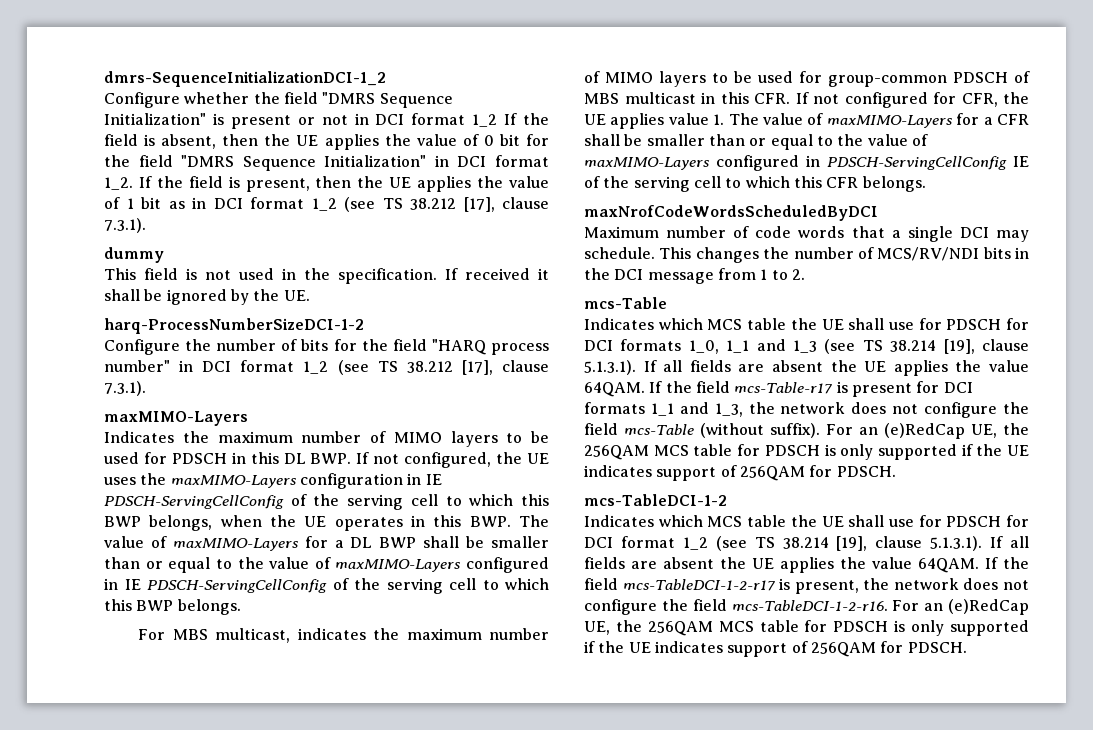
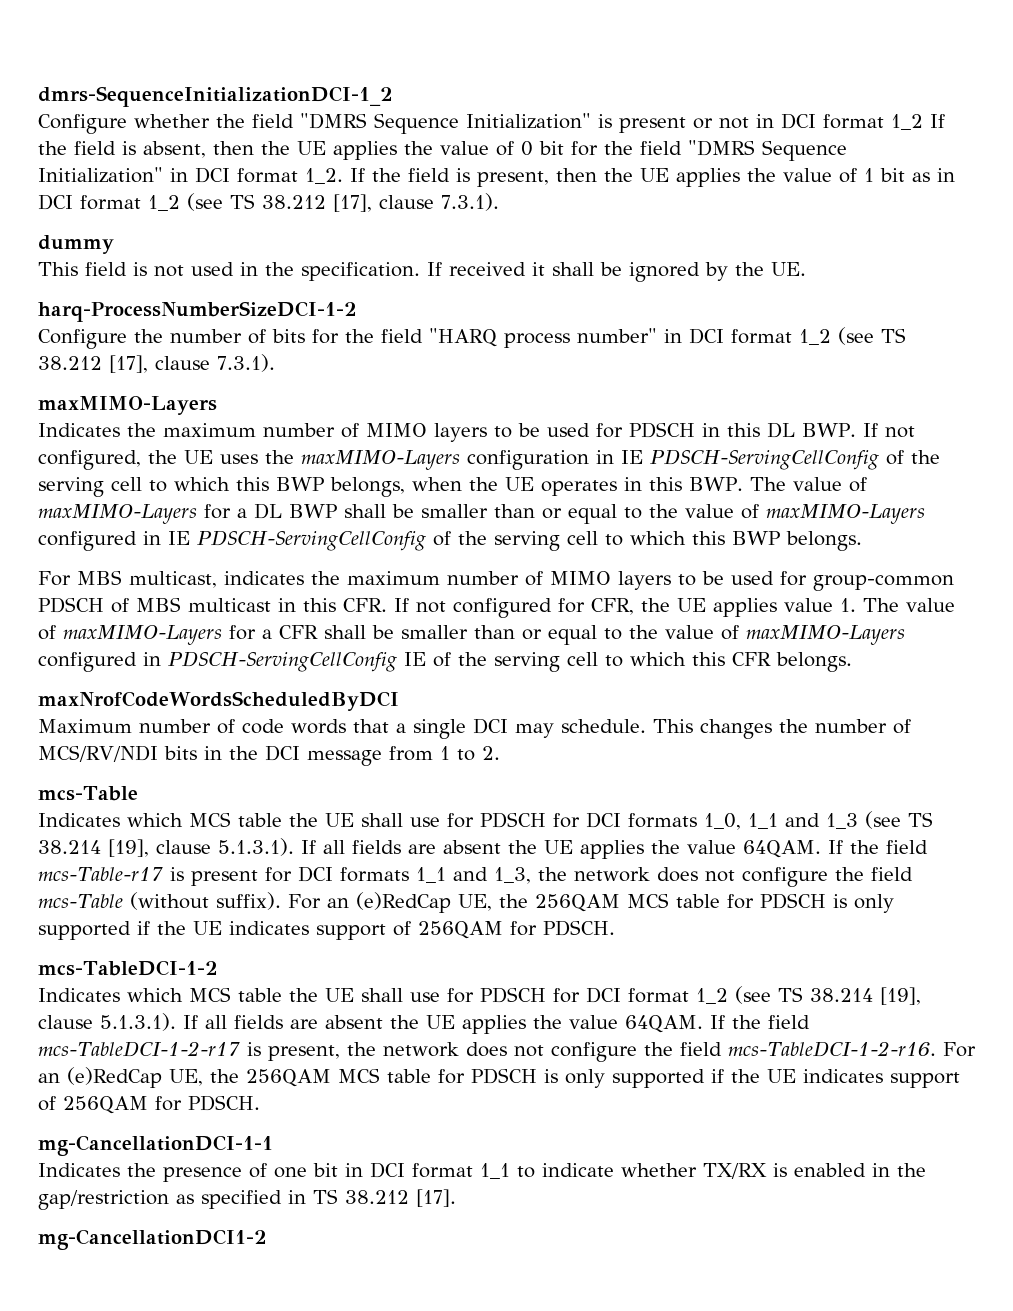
(967, 647) none -> [38,1135,273,1156] [38,1162,926,1182] [38,1189,456,1210] [38,1229,267,1250] // mg-CancellationDCI-1-1 // Indicates the presence of one bit in DCI format 1_1 to indicate whether TX/RX is enabled in the gap/restriction as specified in TS 38.212 [17]. // mg-CancellationDCI1-2

